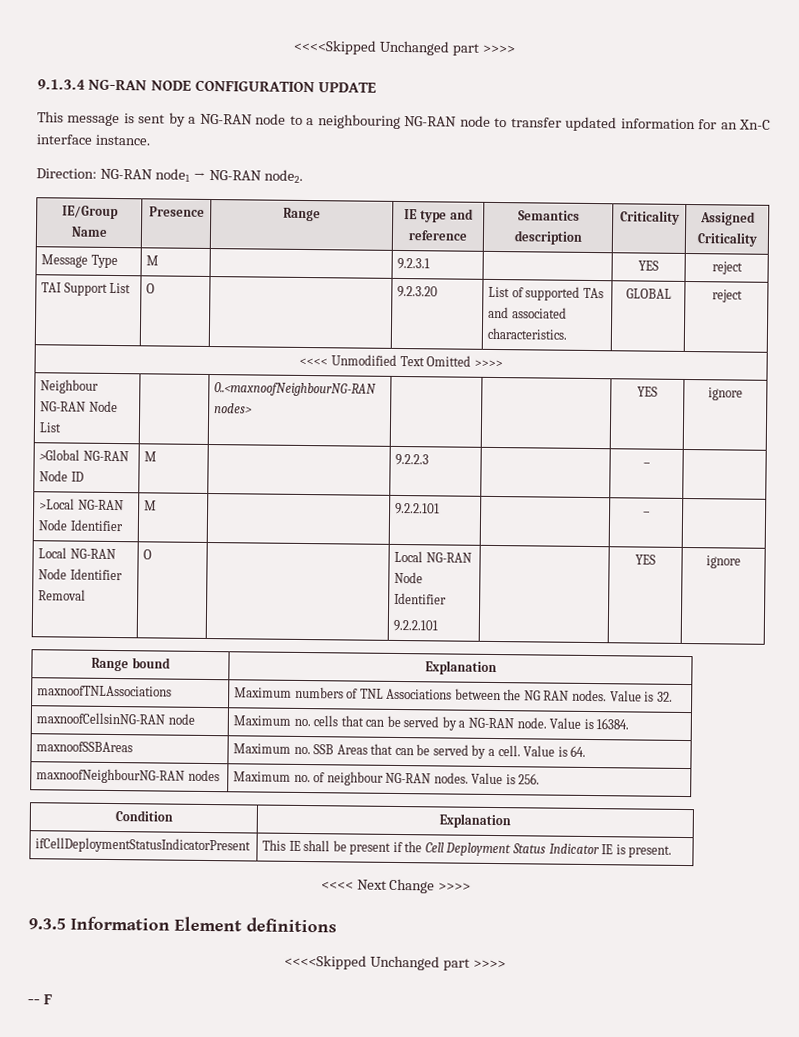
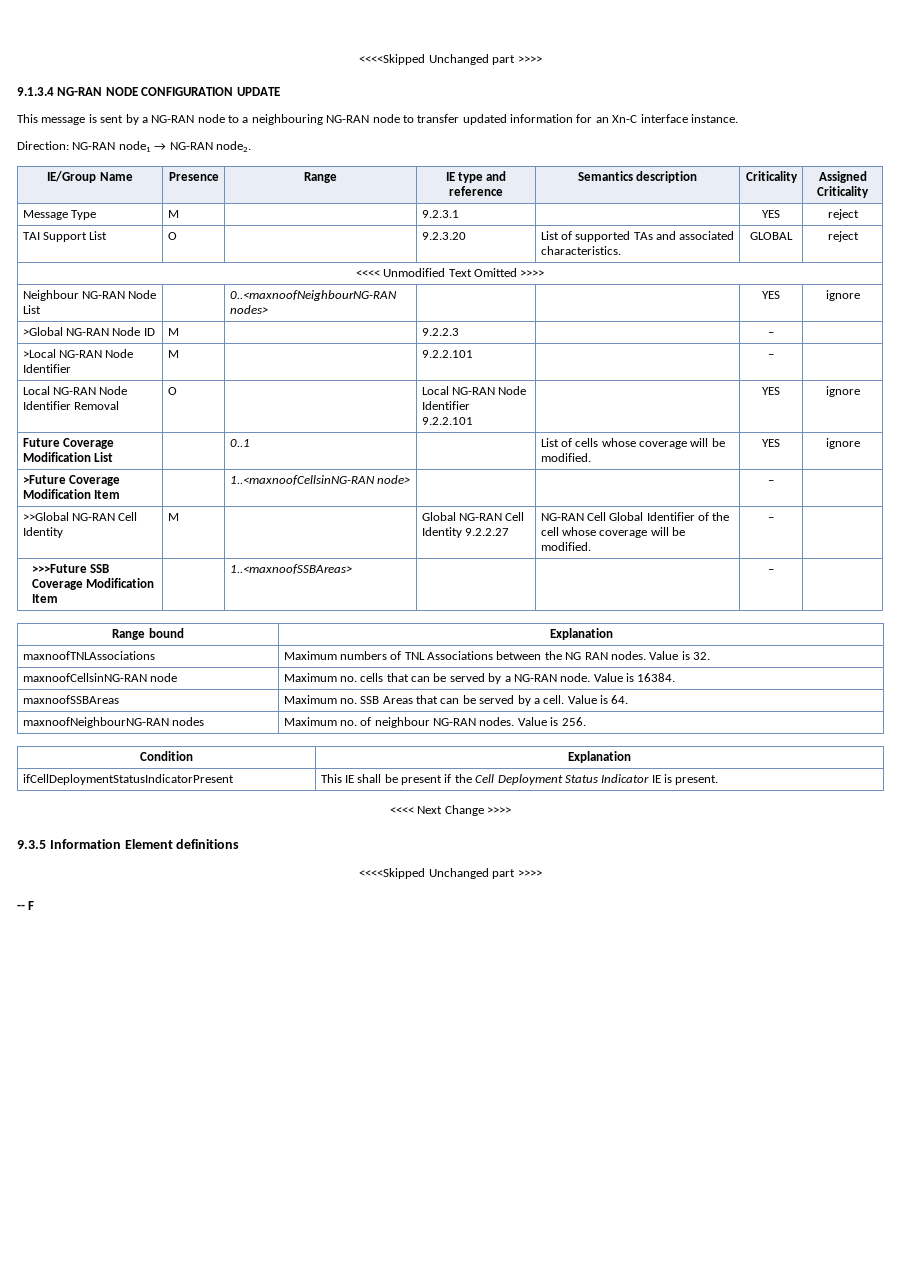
(741, 562) none -> [22,438,114,449] [22,452,113,462] [229,439,250,447] [540,438,725,449] [540,453,591,462] [762,439,780,447] [825,438,860,449] [22,475,120,486] [22,489,120,499] [229,475,410,485] [768,480,774,484] [22,512,138,521] [22,527,63,538] [167,513,179,521] [421,512,525,521] [421,527,509,538] [540,512,730,521] [540,527,686,538] [540,542,591,551] [768,517,774,521] [31,564,110,573] [31,578,155,590] [31,594,58,603] [229,564,352,574] [768,569,774,573] // Future Coverage Modification List | | 0..1 | | List of cells whose coverage will be modified. | YES | ignore // >Future Coverage Modification Item | | 1..<maxnoofCellsinNG-RAN node> | | | – | // >>Global NG-RAN Cell Identity | M | | Global NG-RAN Cell Identity 9.2.2.27 | NG-RAN Cell Global Identifier of the cell whose coverage will be modified. | – | // >>>Future SSB Coverage Modification Item | | 1..<maxnoofSSBAreas> | | | – |

